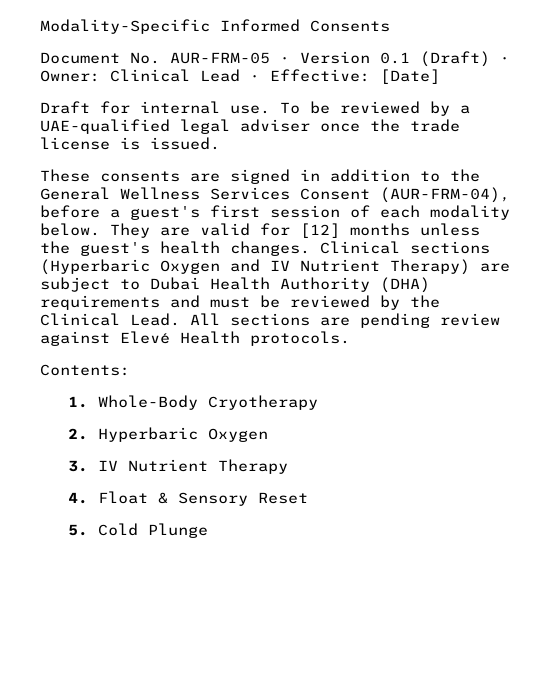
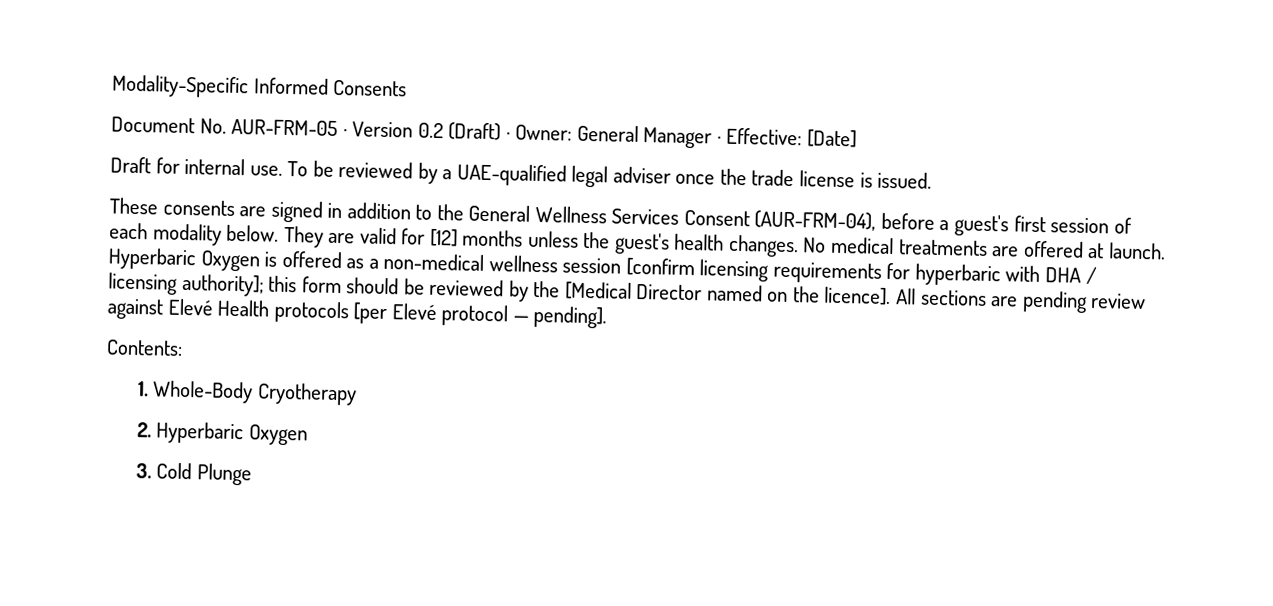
[380,52,410,64] 0.1 -> [417,122,444,139] 0.2
[110,69,240,82] Clinical Lead -> [576,124,713,149] General Manager
[320,241,490,254] [40,259,510,275] [40,277,430,293] [40,295,440,310] [40,313,180,326] Clinical sections (Hyperbaric Oxygen and IV Nutrient Therapy) are subject to Dubai Health Authority (DHA) requirements and must be reviewed by the Clinical Lead. -> [803,236,1166,260] [108,247,1097,287] [108,272,892,306] No medical treatments are offered at launch. Hyperbaric Oxygen is offered as a non-medical wellness session [confirm licensing requirements for hyperbaric with DHA / licensing authority]; this form should be reviewed by the [Medical Director named on the licence].
[250,331,350,346] protocols. -> [273,300,608,329] protocols [per Elevé protocol — pending].
[98,459,289,474] [68,491,309,506] [68,524,89,536] IV Nutrient Therapy // 4. Float & Sensory Reset // 5. -> (152, 471) none

